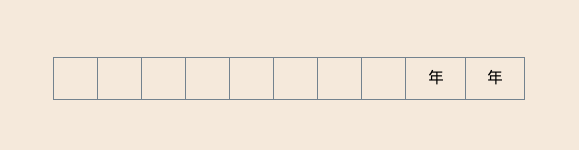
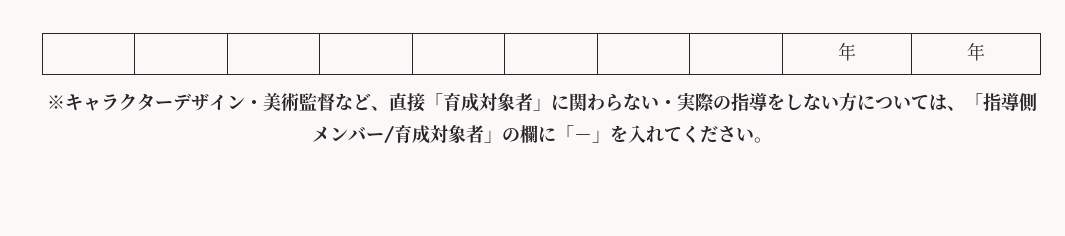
(503, 77) none -> [46,92,1037,112] [311,125,772,144] // ※キャラクターデザイン・美術監督など、直接「育成対象者」に関わらない・実際の指導をしない方については、「指導側メンバー/育成対象者」の欄に「－」を入れてください。

